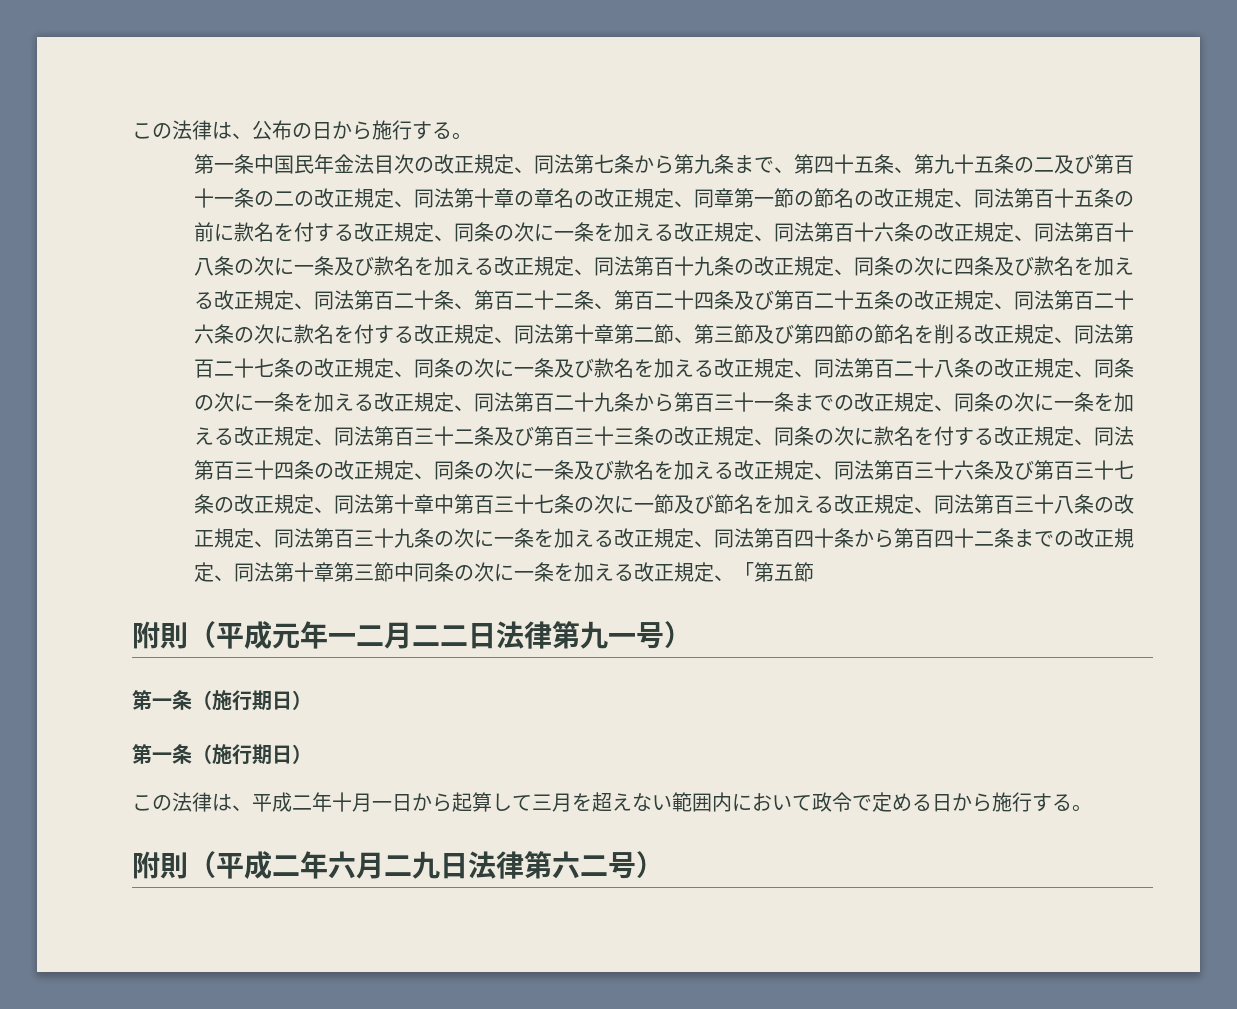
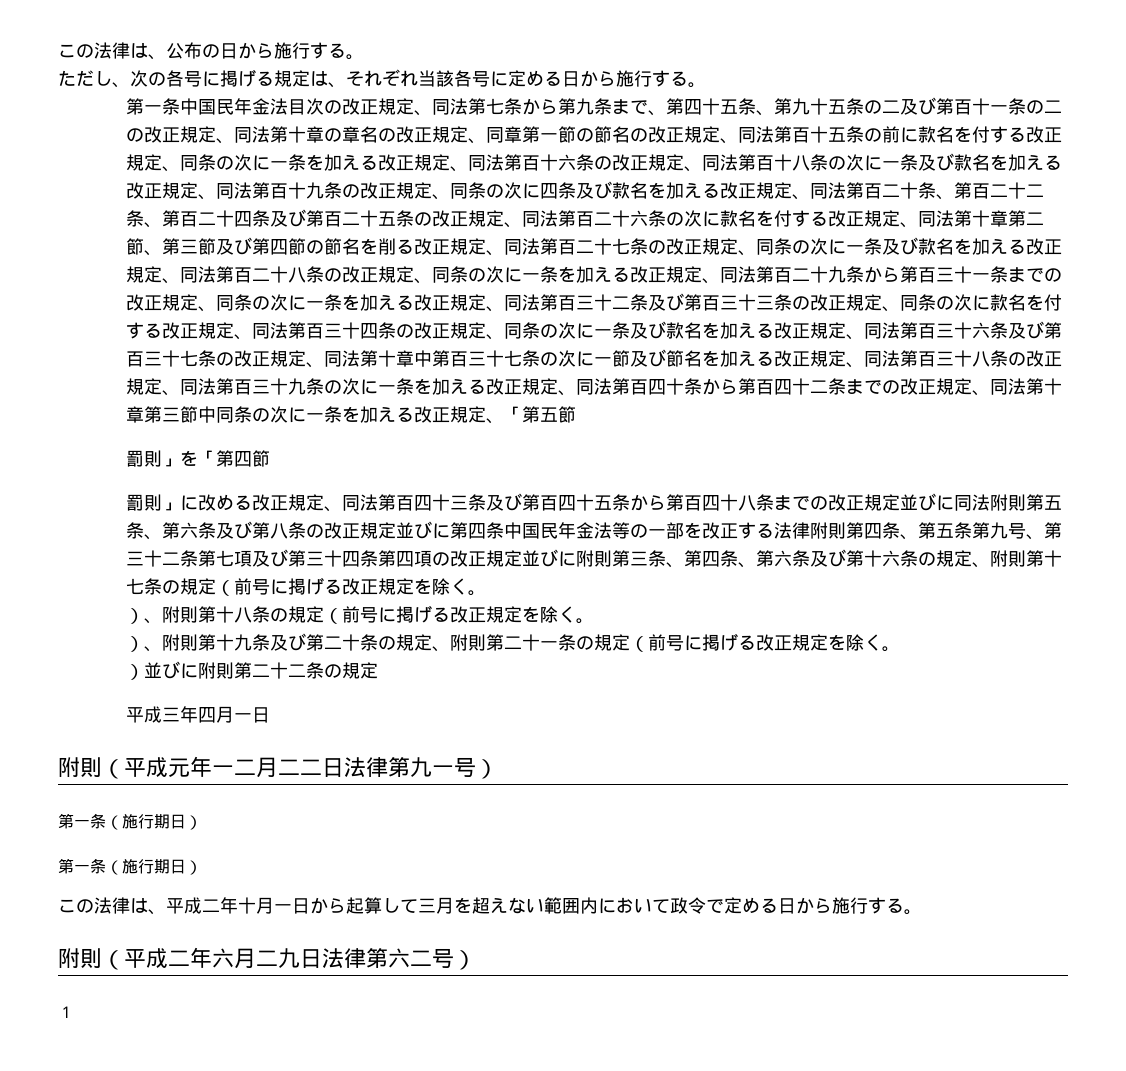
(472, 136) none -> [58,69,706,88] // ただし、次の各号に掲げる規定は、それぞれ当該各号に定める日から施行する。
(814, 572) none -> [125,450,270,467] [125,493,1062,512] [125,521,1062,540] [125,549,1062,568] [125,577,486,596] [125,605,594,624] [125,633,900,652] [125,661,378,680] [125,706,270,723] // 罰則」を「第四節 // 罰則」に改める改正規定、同法第百四十三条及び第百四十五条から第百四十八条までの改正規定並びに同法附則第五条、第六条及び第八条の改正規定並びに第四条中国民年金法等の一部を改正する法律附則第四条、第五条第九号、第三十二条第七項及び第三十四条第四項の改正規定並びに附則第三条、第四条、第六条及び第十六条の規定、附則第十七条の規定（前号に掲げる改正規定を除く。 // ）、附則第十八条の規定（前号に掲げる改正規定を除く。 // ）、附則第十九条及び第二十条の規定、附則第二十一条の規定（前号に掲げる改正規定を除く。 // ）並びに附則第二十二条の規定 // 平成三年四月一日
(664, 864) none -> [58,1006,74,1018] // １

